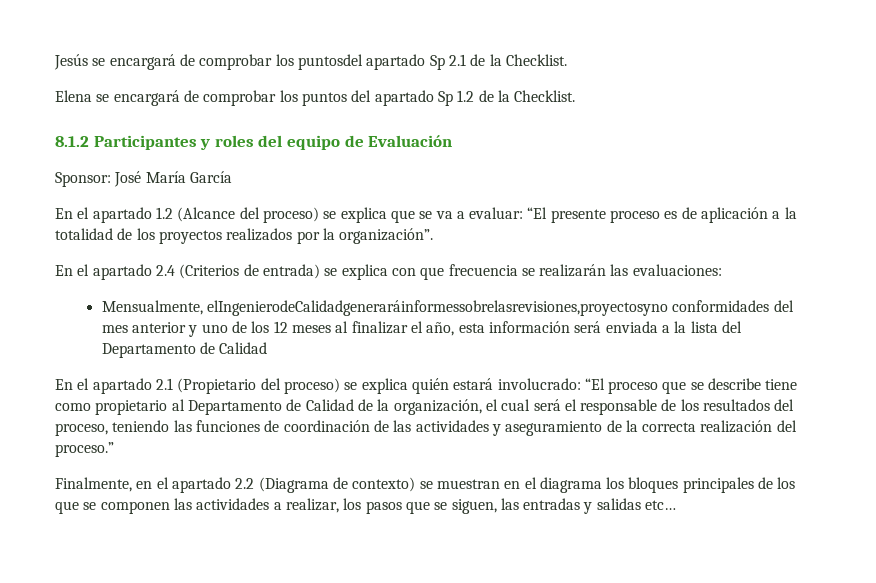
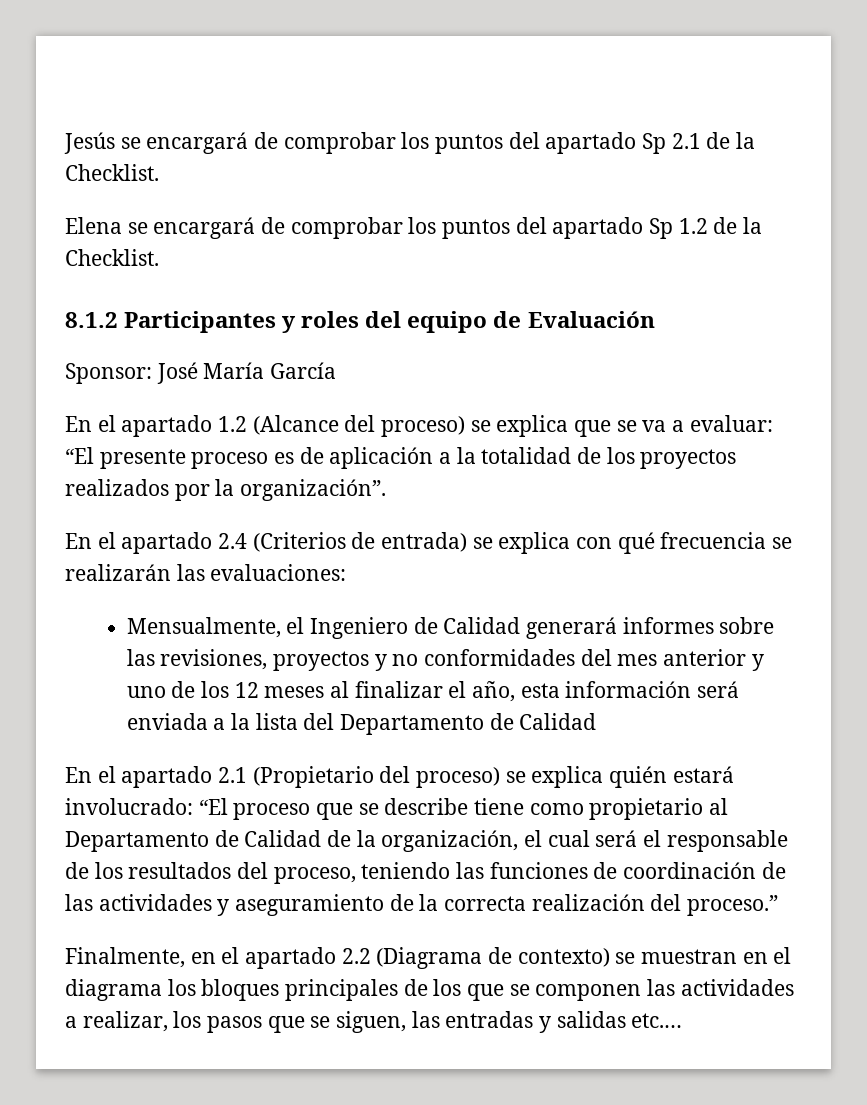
[297,54,363,70] puntosdel -> [435,132,540,154] puntos del
[420,267,445,280] que -> [617,532,655,554] qué
[207,300,669,316] elIngenierodeCalidadgeneraráinformessobrelasrevisiones,proyectosyno -> [286,617,775,639] [126,649,419,671] el Ingeniero de Calidad generará informes sobre las revisiones, proyectos y no
[645,500,677,510] etc… -> [631,1013,683,1028] etc.…

